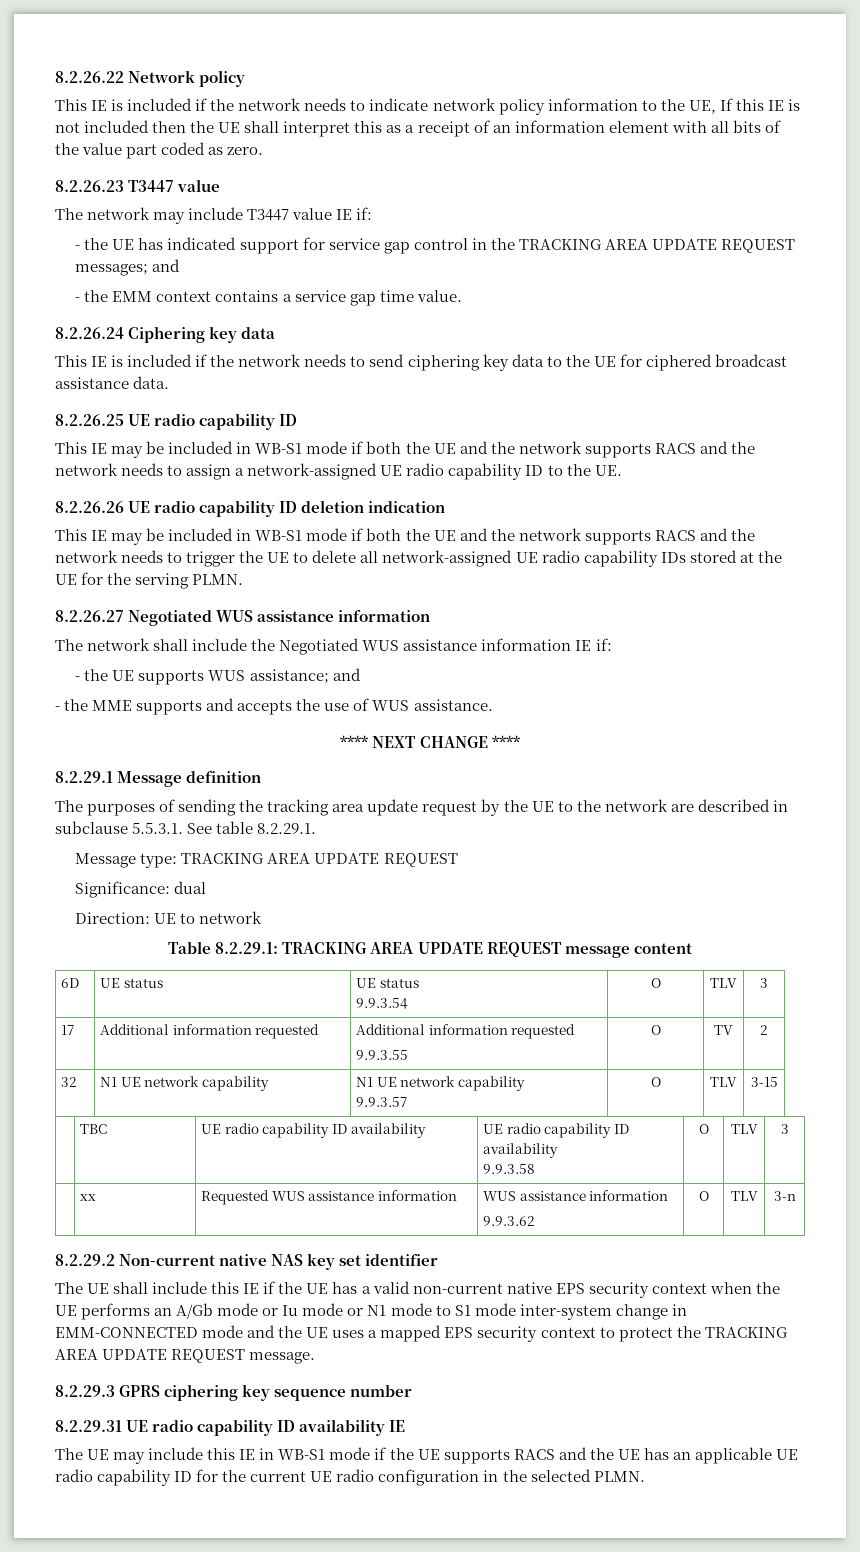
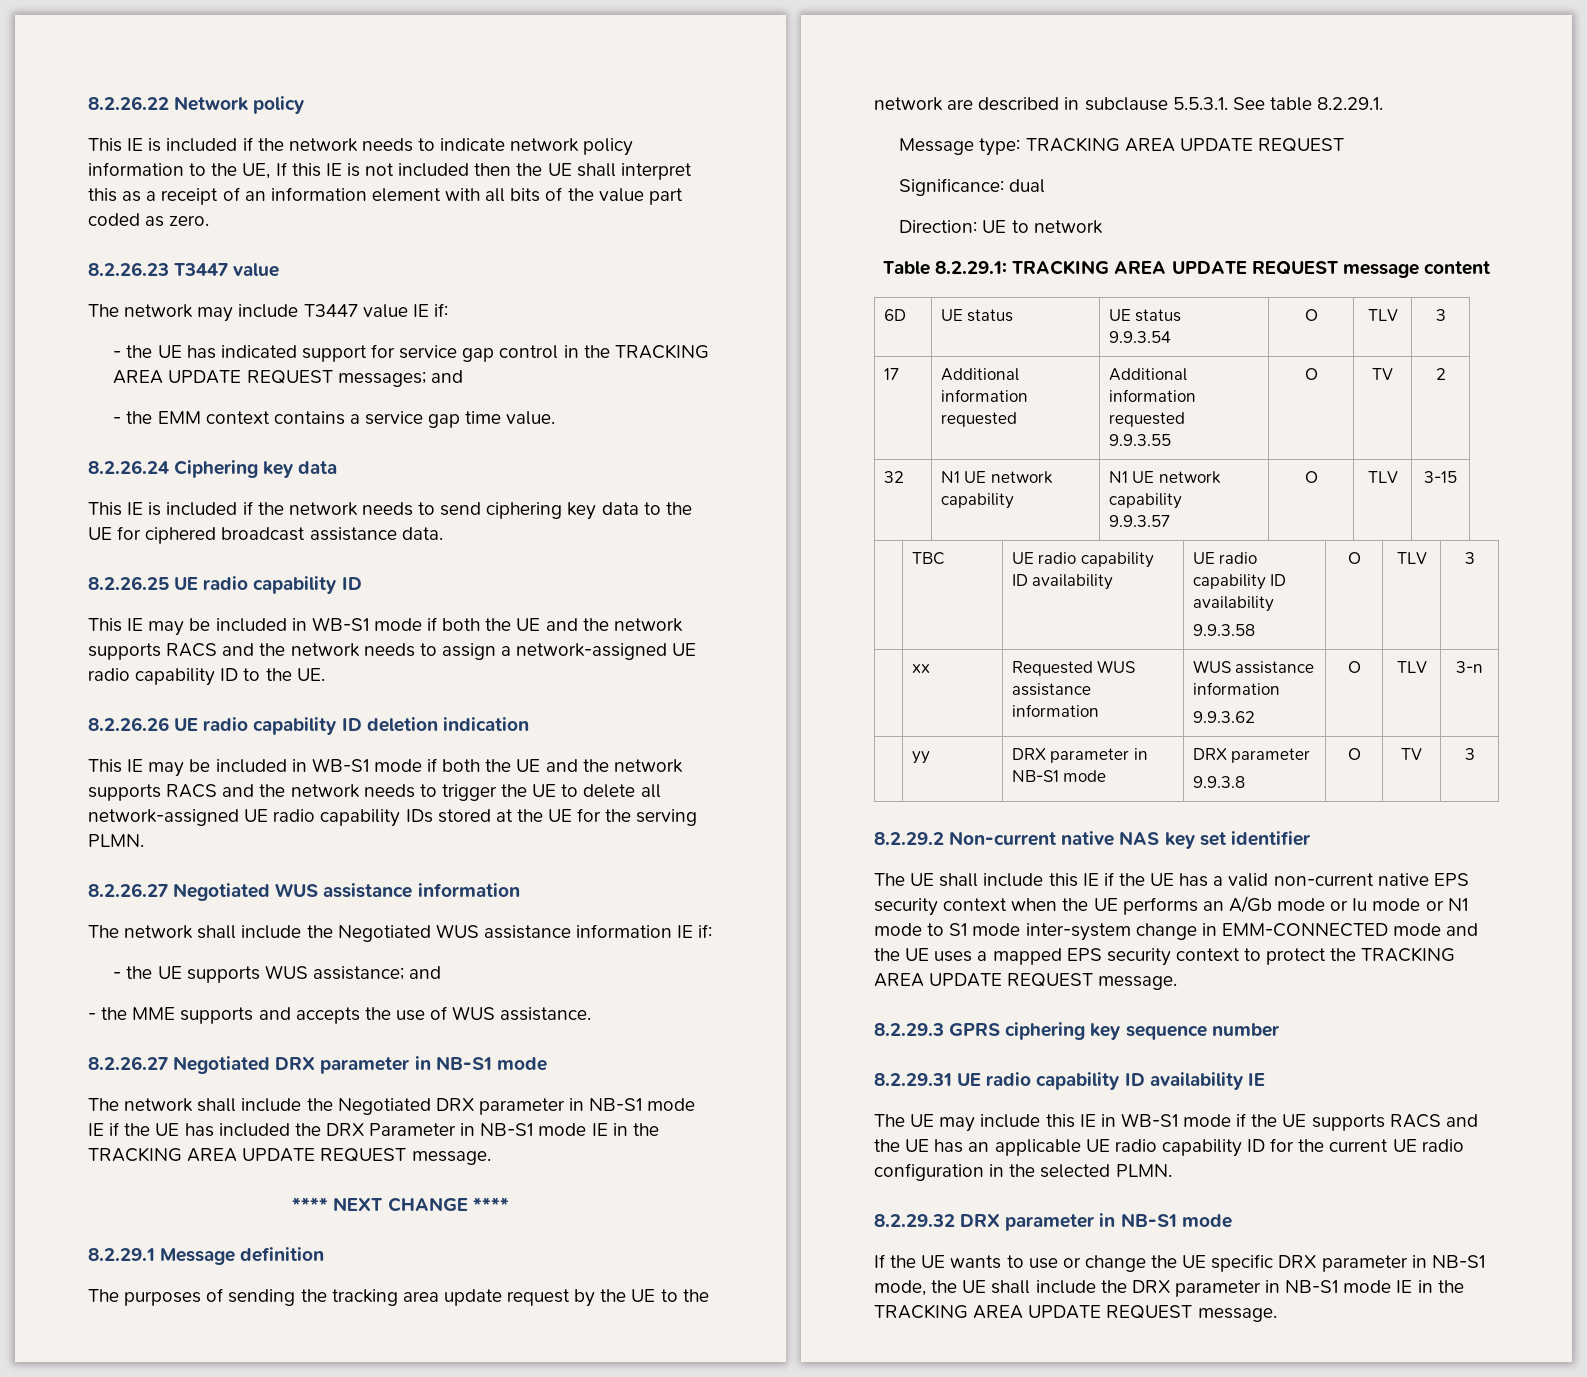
(493, 705) none -> [88,1056,547,1074] [88,1098,696,1115] [88,1122,659,1137] [88,1147,491,1165] // 8.2.26.27 Negotiated DRX parameter in NB-S1 mode // The network shall include the Negotiated DRX parameter in NB-S1 mode IE if the UE has included the DRX Parameter in NB-S1 mode IE in the TRACKING AREA UPDATE REQUEST message.
(796, 1196) none -> [911,751,930,764] [1011,748,1148,763] [1011,770,1107,782] [1192,748,1311,763] [1192,776,1245,788] [1347,748,1361,760] [1401,748,1422,760] [1464,748,1475,760] // | yy | DRX parameter in NB-S1 mode | DRX parameter // 9.9.3.8 | O | TV | 3
(645, 1476) none -> [874,1213,1232,1231] [874,1254,1485,1272] [874,1280,1464,1297] [874,1304,1277,1322] // 8.2.29.32 DRX parameter in NB-S1 mode // If the UE wants to use or change the UE specific DRX parameter in NB-S1 mode, the UE shall include the DRX parameter in NB-S1 mode IE in the TRACKING AREA UPDATE REQUEST message.

